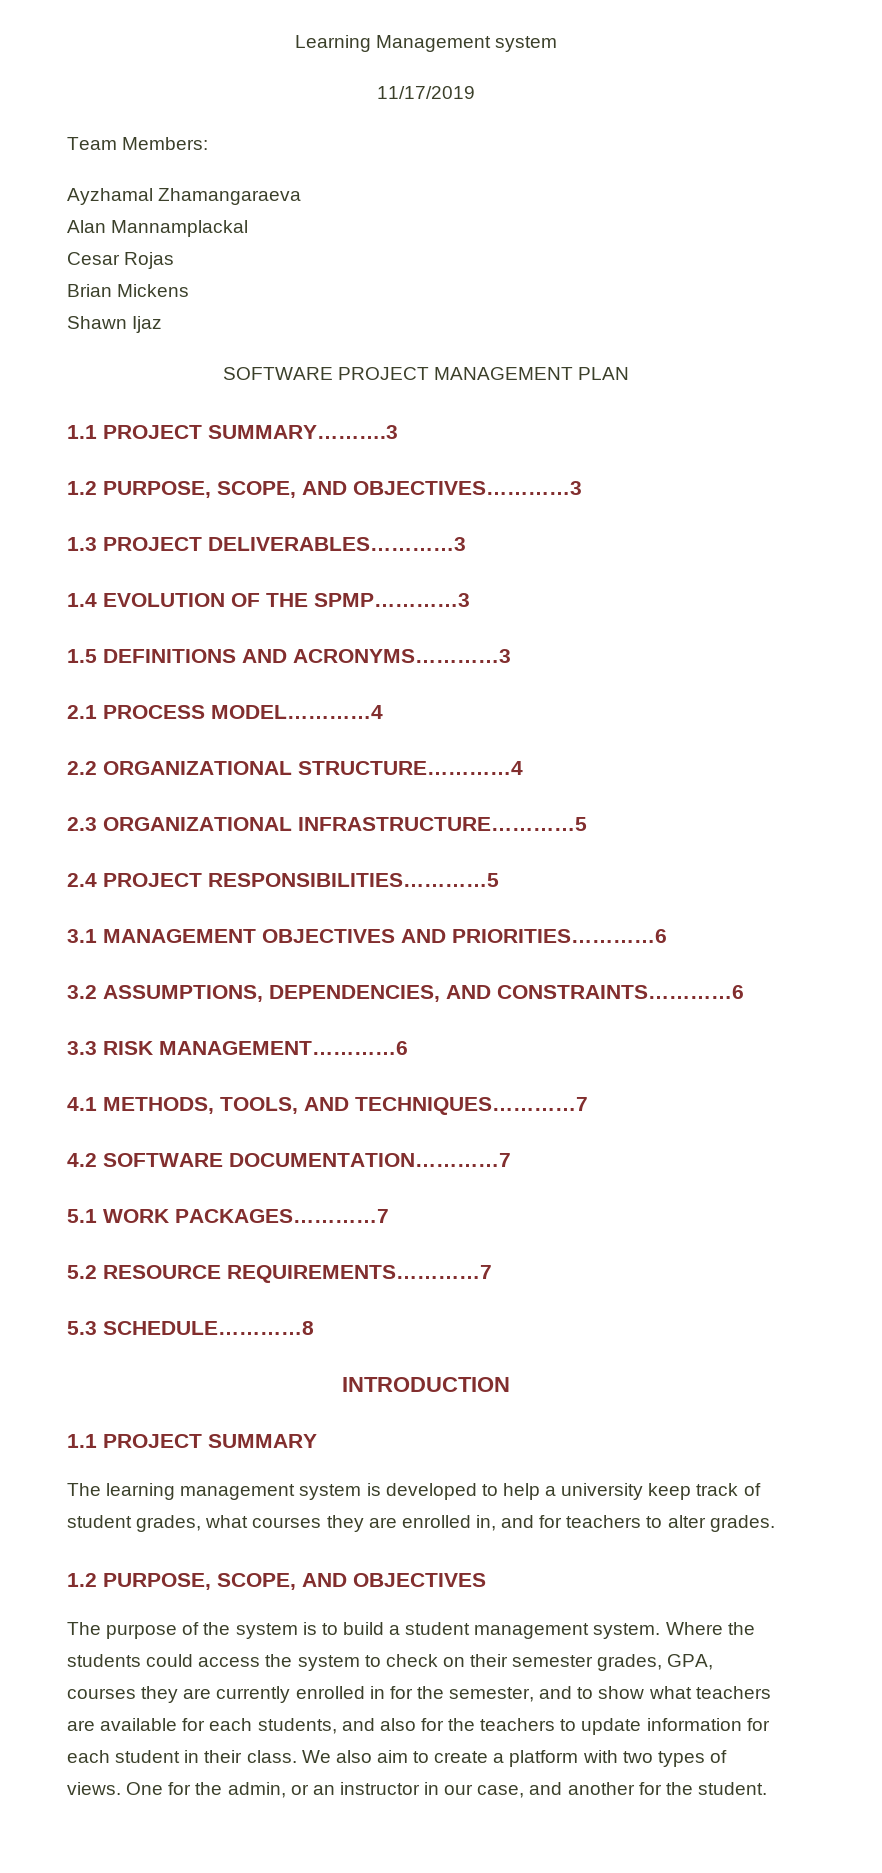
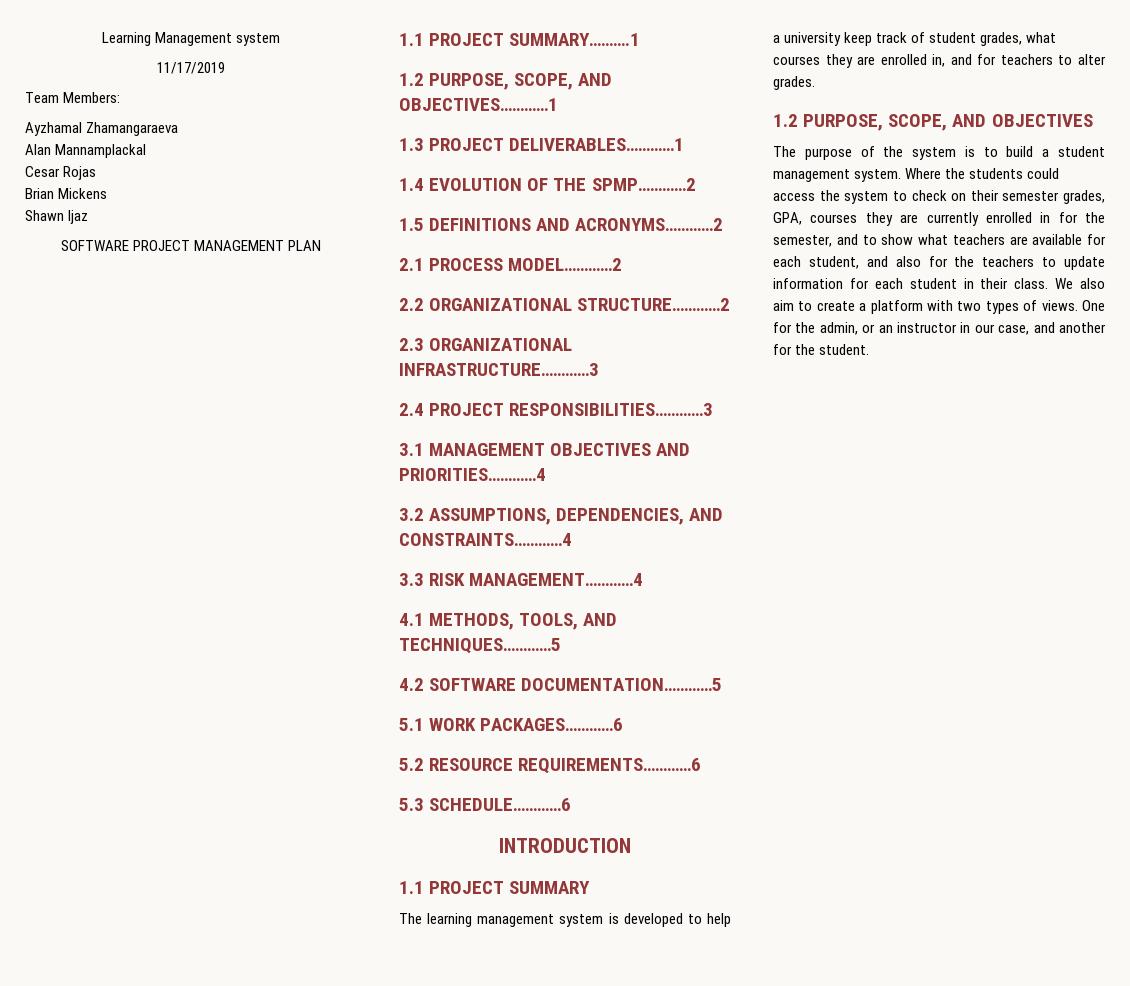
[208,425,398,439] [67,481,582,498] SUMMARY……….3 // 1.2 PURPOSE, SCOPE, AND OBJECTIVES…………3 -> [509,33,641,46] [399,73,613,90] [399,98,558,111] SUMMARY……….1 // 1.2 PURPOSE, SCOPE, AND OBJECTIVES…………1
[208,537,466,551] DELIVERABLES…………3 -> [509,138,685,151] DELIVERABLES…………1
[314,593,470,607] SPMP…………3 -> [591,178,696,191] SPMP…………2
[293,649,511,663] ACRONYMS…………3 -> [575,218,724,231] ACRONYMS…………2
[211,705,383,719] MODEL…………4 -> [508,258,623,271] MODEL…………2
[298,761,523,775] STRUCTURE…………4 -> [577,298,731,311] STRUCTURE…………2
[298,817,587,831] INFRASTRUCTURE…………5 -> [399,363,599,376] INFRASTRUCTURE…………3
[208,873,499,887] RESPONSIBILITIES…………5 -> [509,403,714,416] RESPONSIBILITIES…………3
[452,929,667,943] PRIORITIES…………6 -> [399,468,546,481] PRIORITIES…………4
[497,985,744,999] CONSTRAINTS…………6 -> [399,533,572,546] CONSTRAINTS…………4
[159,1041,408,1055] MANAGEMENT…………6 -> [469,573,644,586] MANAGEMENT…………4
[355,1097,588,1115] TECHNIQUES…………7 -> [399,638,561,654] TECHNIQUES…………5
[229,1153,511,1167] DOCUMENTATION…………7 -> [521,678,723,691] DOCUMENTATION…………5
[175,1209,389,1223] PACKAGES…………7 -> [480,718,624,731] PACKAGES…………6
[227,1265,492,1283] REQUIREMENTS…………7 -> [518,758,702,774] REQUIREMENTS…………6
[103,1321,314,1335] SCHEDULE…………8 -> [429,798,572,811] SCHEDULE…………6
[257,1718,337,1734] students, -> [808,256,859,269] student,

